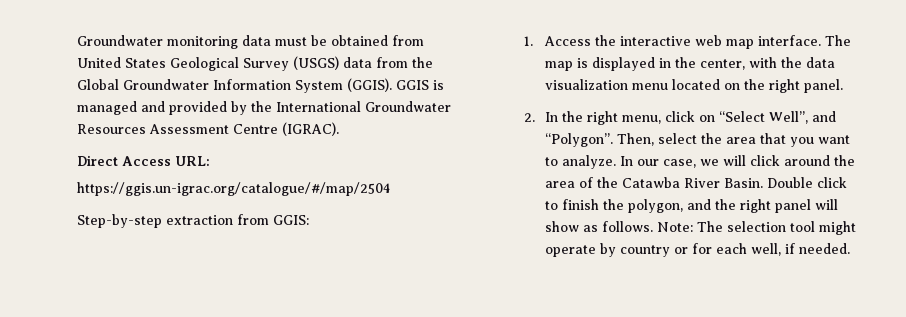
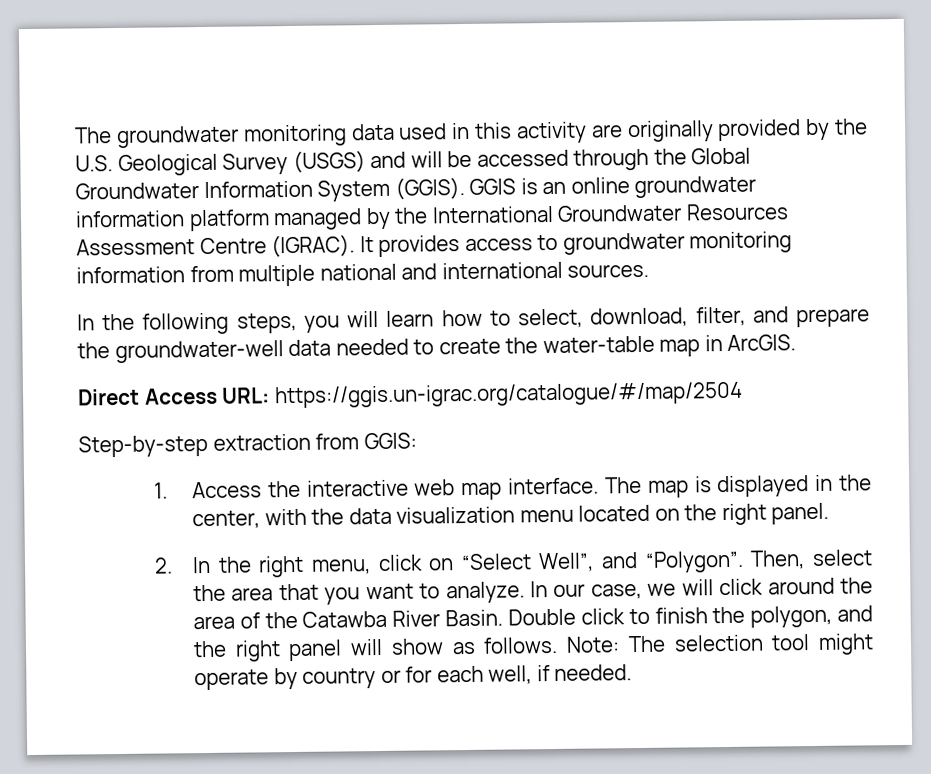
[77,35,424,49] [77,56,408,71] Groundwater monitoring data must be obtained from United States Geological Survey (USGS) data from -> [74,118,869,149] [75,148,650,176] The groundwater monitoring data used in this activity are originally provided by the U.S. Geological Survey (USGS) and will be accessed through
[77,101,227,115] managed and provided -> [542,175,757,199] [75,208,363,232] an online groundwater information platform managed
(339, 129) none -> [359,231,793,257] [76,261,650,287] [77,306,871,335] [77,334,797,364] It provides access to groundwater monitoring information from multiple national and international sources. // In the following steps, you will learn how to select, download, filter, and prepare the groundwater-well data needed to create the water-table map in ArcGIS.
(210, 161) // -> (271, 395) none

